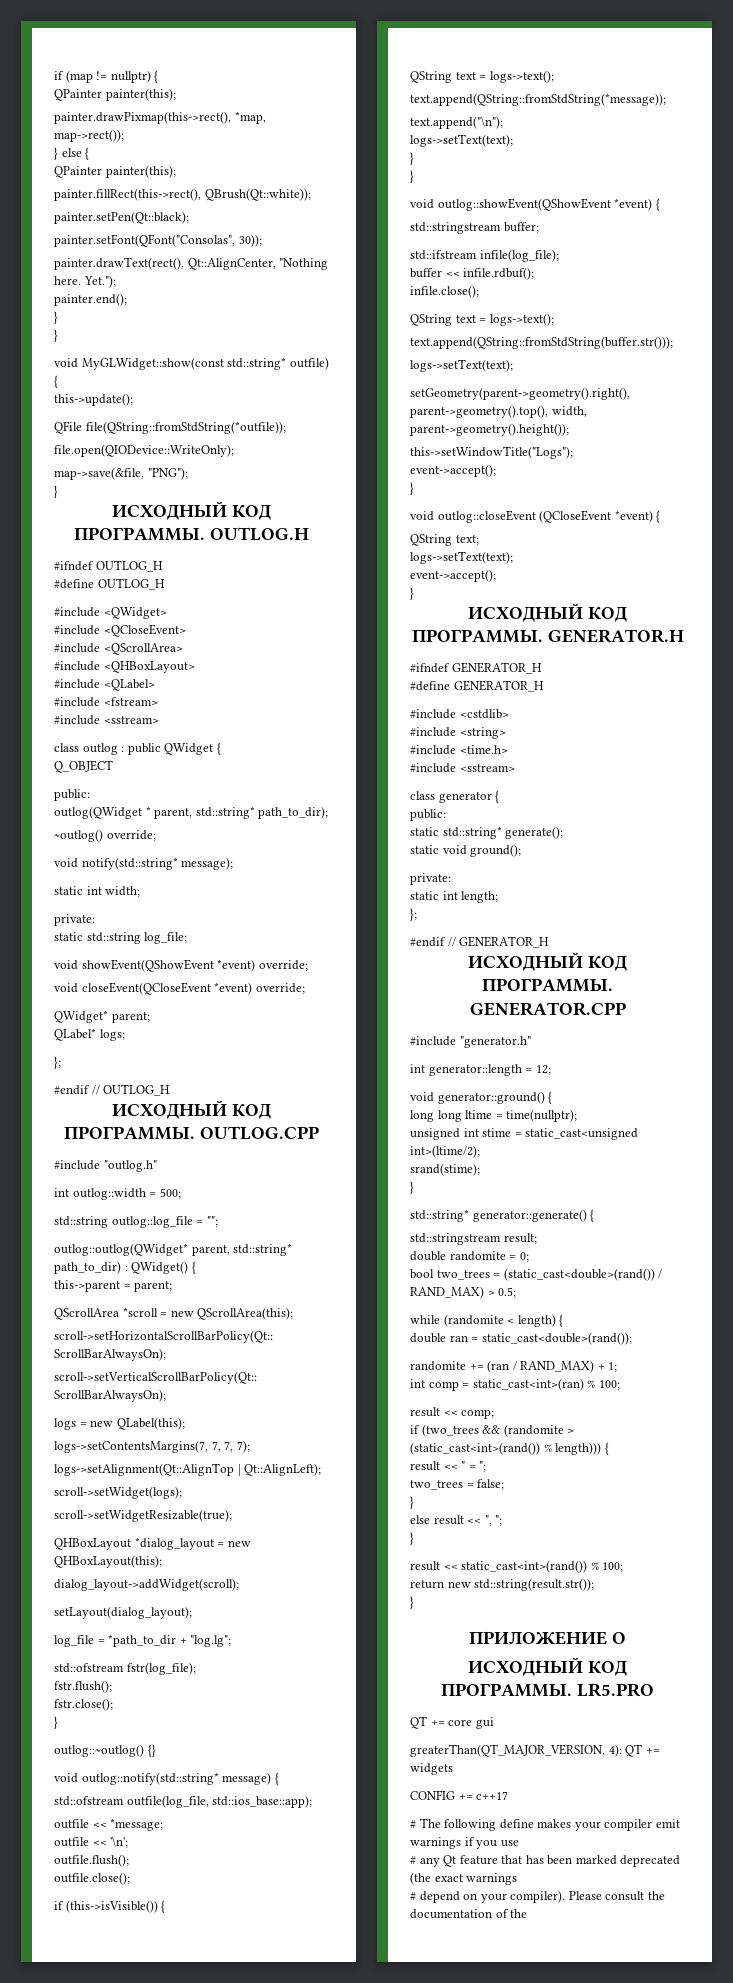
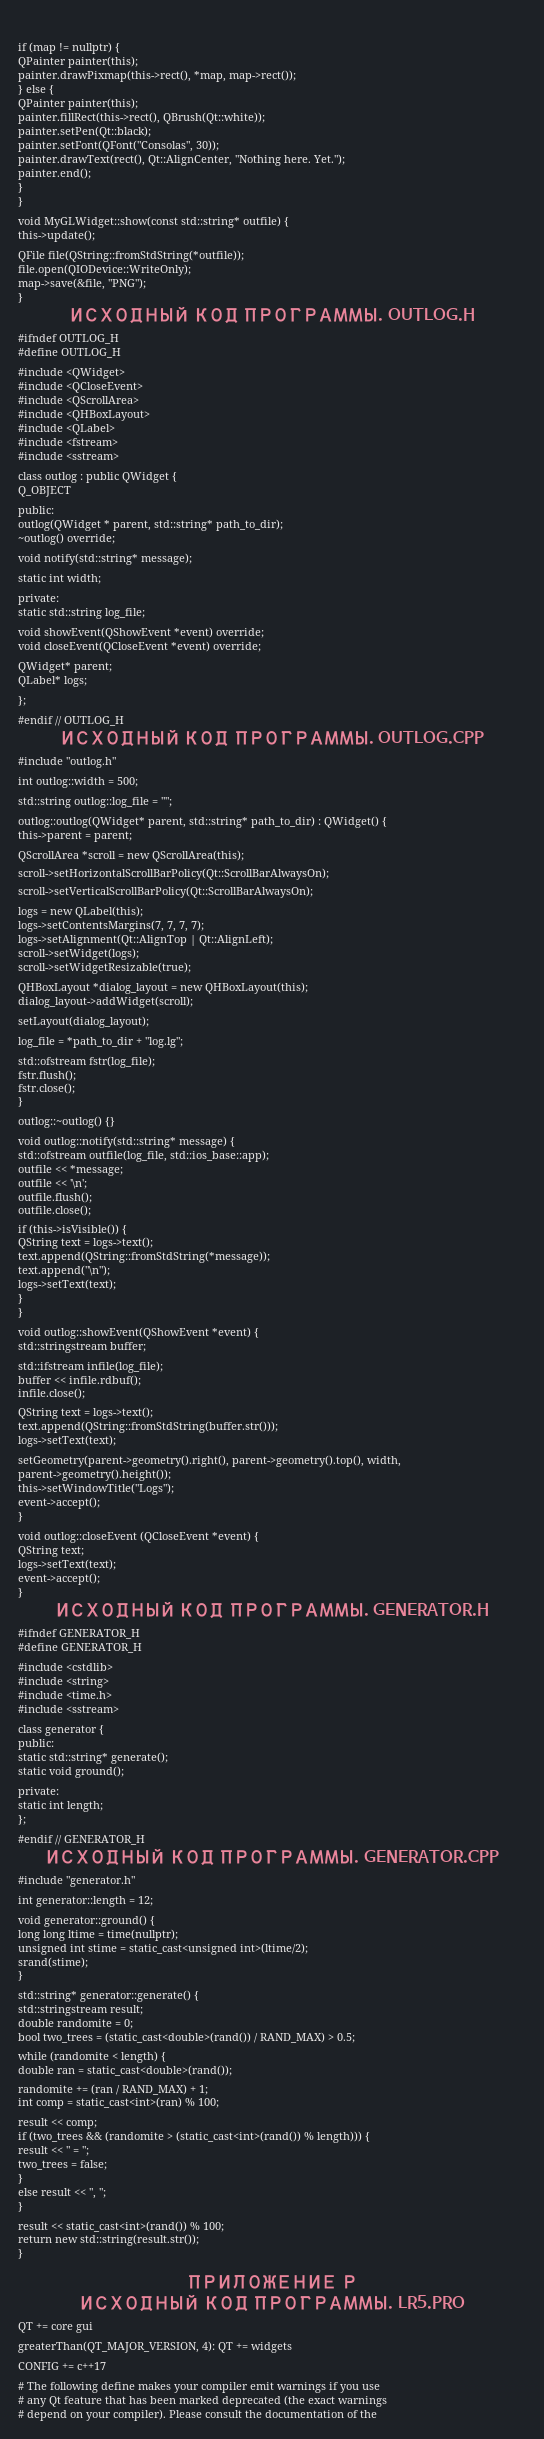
[612,1632,626,1644] О -> [341,2275,357,2289] Р

